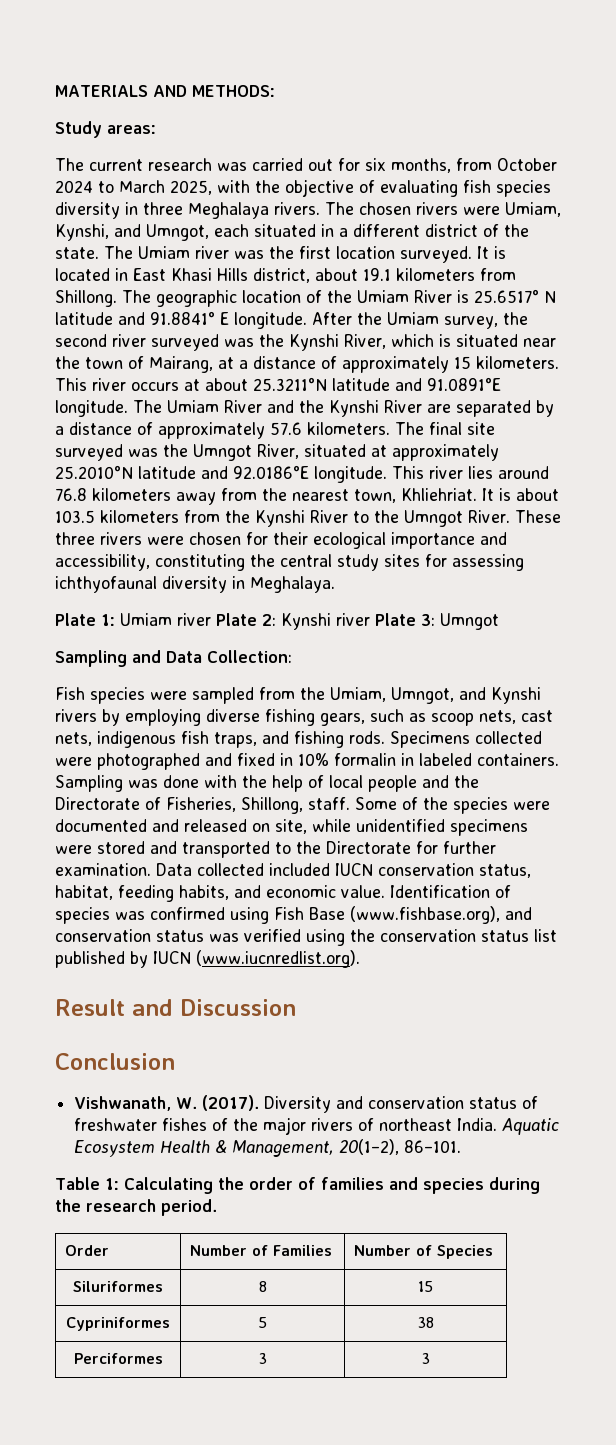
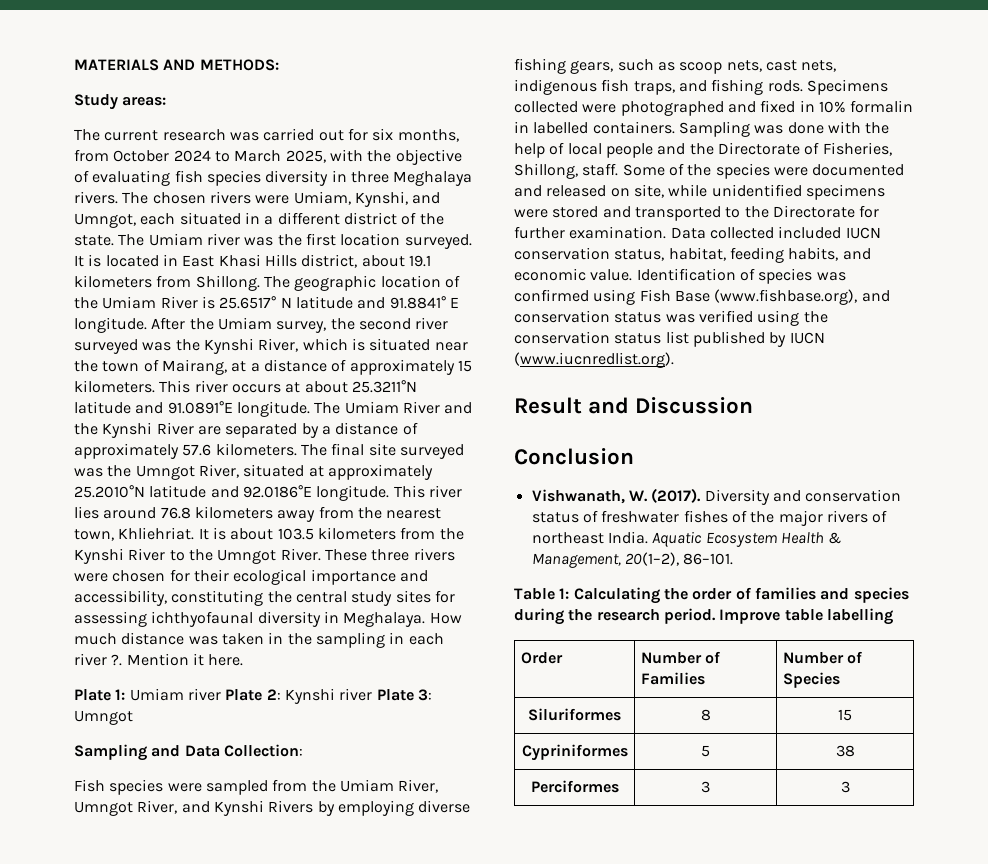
(335, 584) none -> [429,612,462,624] [74,632,444,648] [74,653,244,666] How much distance was taken in the sampling in each river ?. Mention it here.
[330,687,454,704] Umiam, Umngot, -> [339,779,439,793] [74,800,178,816] Umiam River, Umngot River,
[55,709,97,722] rivers -> [268,800,314,813] Rivers
[419,753,472,766] labeled -> [533,122,589,134] labelled
(217, 1207) none -> [719,608,893,625] Improve table labelling

